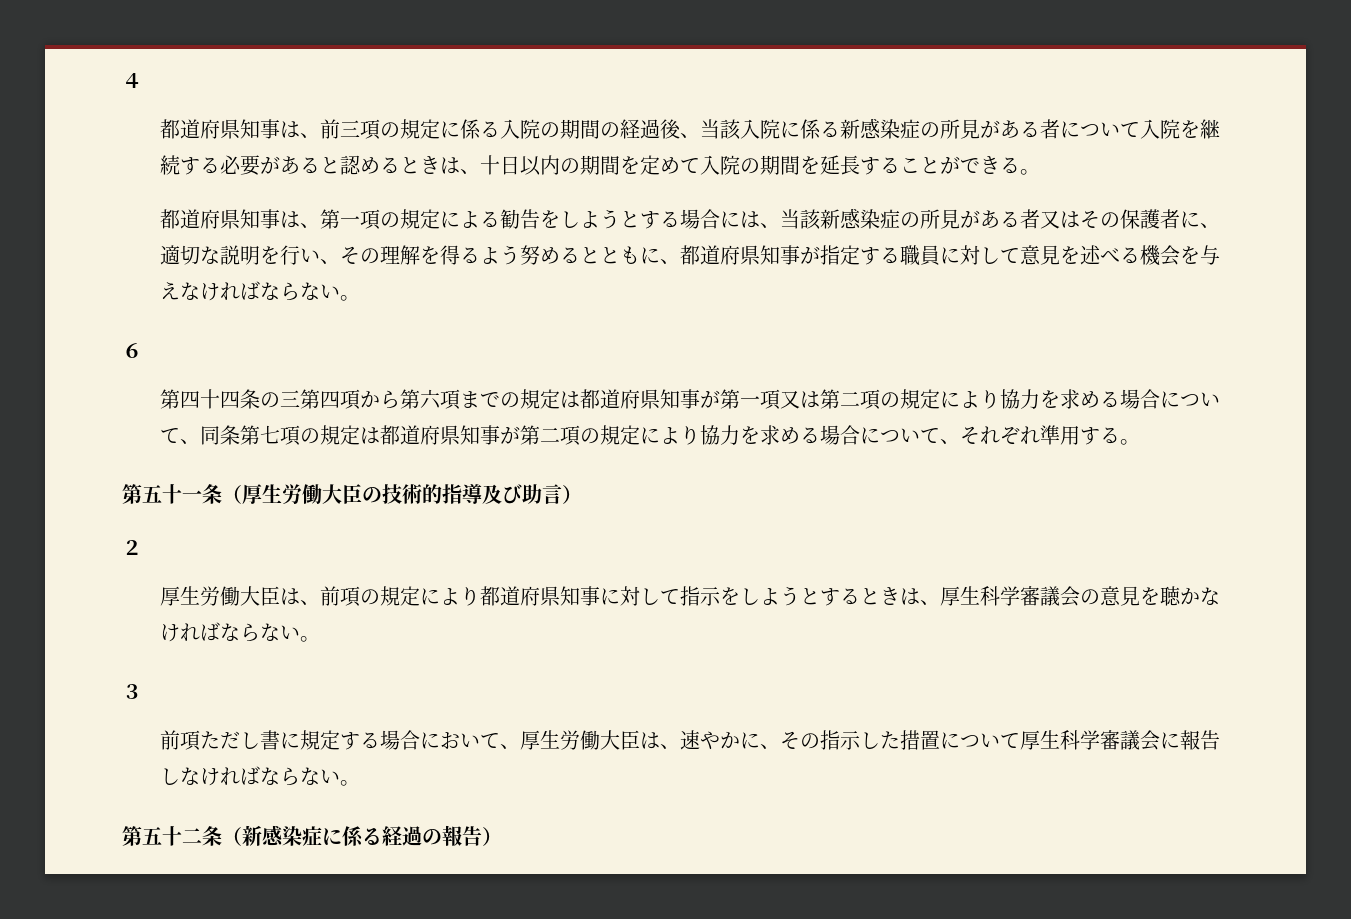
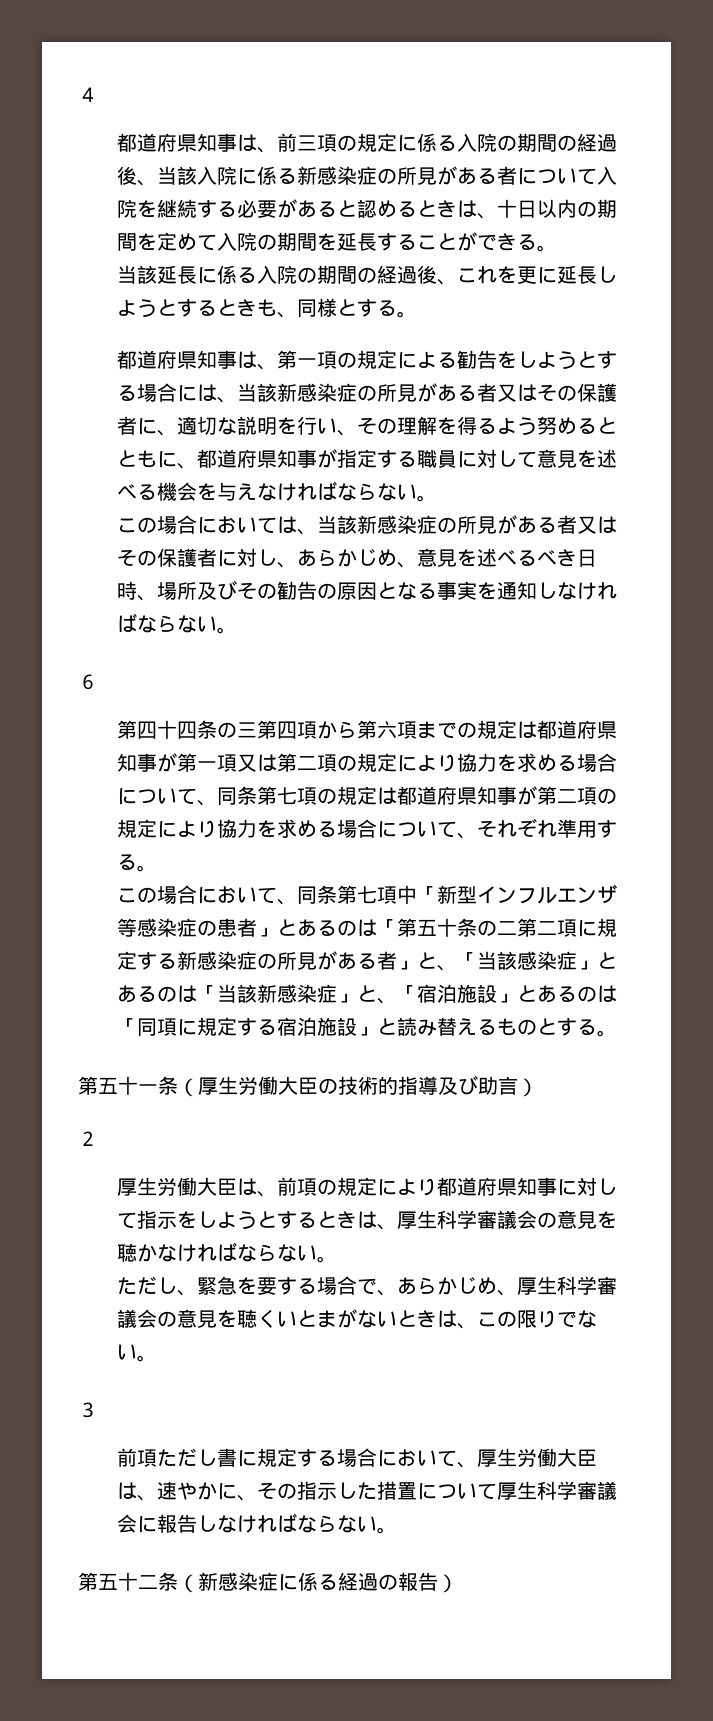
(1041, 172) none -> [116,265,617,285] [116,298,417,318] // 当該延長に係る入院の期間の経過後、これを更に延長しようとするときも、同様とする。
(361, 298) none -> [116,515,617,535] [116,548,597,568] [116,580,617,601] [116,613,237,634] // この場合においては、当該新感染症の所見がある者又はその保護者に対し、あらかじめ、意見を述べるべき日時、場所及びその勧告の原因となる事実を通知しなければならない。
(1141, 442) none -> [116,884,617,905] [116,918,617,937] [116,951,617,971] [116,984,617,1004] [116,1017,617,1037] // この場合において、同条第七項中「新型インフルエンザ等感染症の患者」とあるのは「第五十条の二第二項に規定する新感染症の所見がある者」と、「当該感染症」とあるのは「当該新感染症」と、「宿泊施設」とあるのは「同項に規定する宿泊施設」と読み替えるものとする。
(321, 639) none -> [116,1276,617,1296] [116,1309,597,1329] [116,1344,157,1362] // ただし、緊急を要する場合で、あらかじめ、厚生科学審議会の意見を聴くいとまがないときは、この限りでない。

